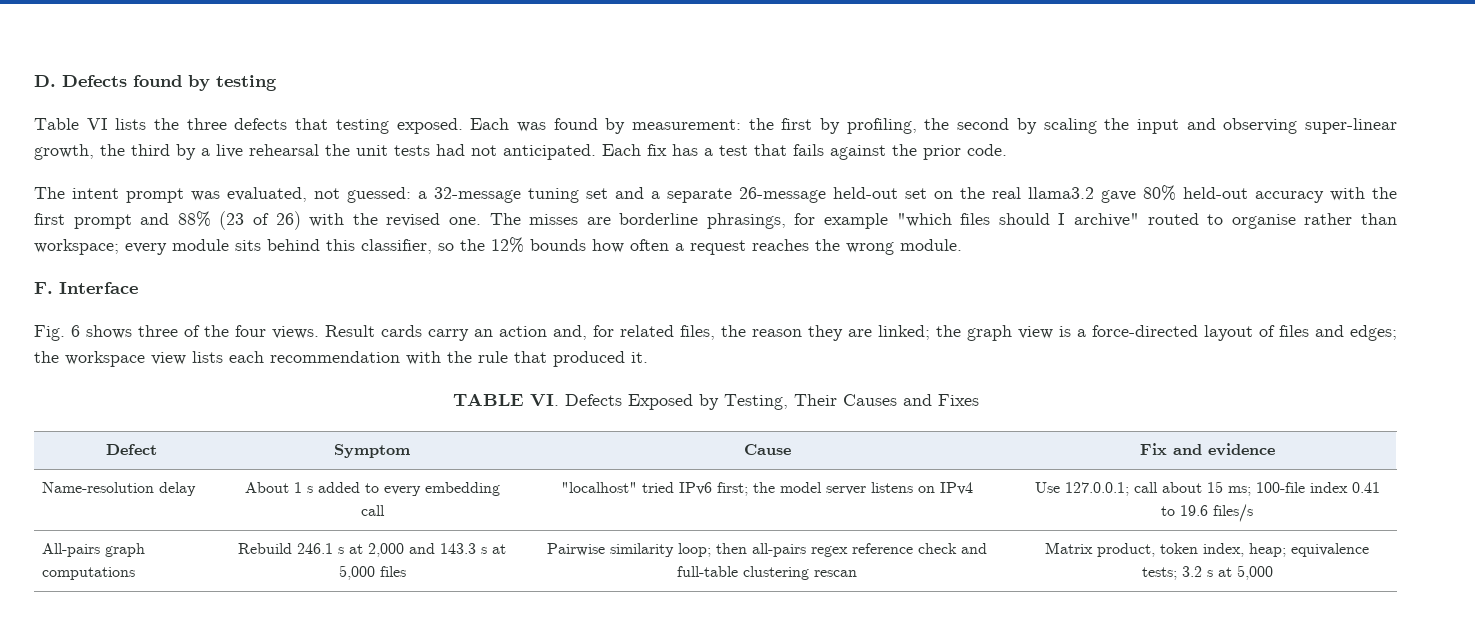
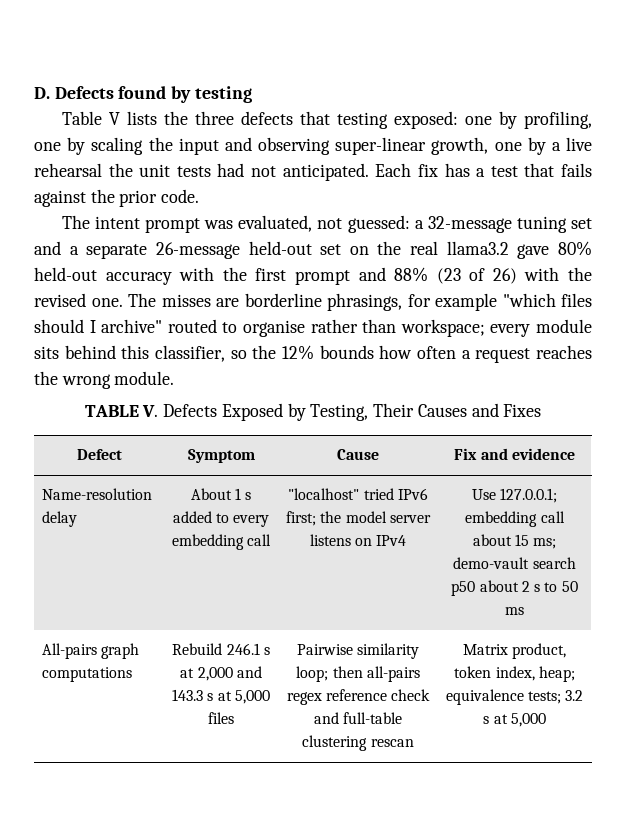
[86,118,108,130] VI -> [108,112,120,125] V
[396,118,1010,134] exposed. Each was found by measurement: the first by profiling, the second -> [393,111,592,129] [34,142,61,151] exposed: one by profiling, one
[100,144,170,156] the third -> [494,142,522,151] one
[34,282,138,294] [34,325,1397,341] [34,351,648,367] // F. Interface // Fig. 6 shows three of the four views. Result cards carry an action and, for related files, the reason they are linked; the graph view is a force-directed layout of files and edges; the workspace view lists each recommendation with the rule that produced it. -> (175, 378) none
[529,394,559,406] VI. -> [142,405,159,417] V.
(1129, 489) none -> [465,511,538,527] embedding
[1255,482,1380,493] [1161,504,1253,522] 100-file index 0.41 to 19.6 files/s -> [453,557,576,569] [451,580,578,596] [505,607,524,615] demo-vault search p50 about 2 s to 50 ms

